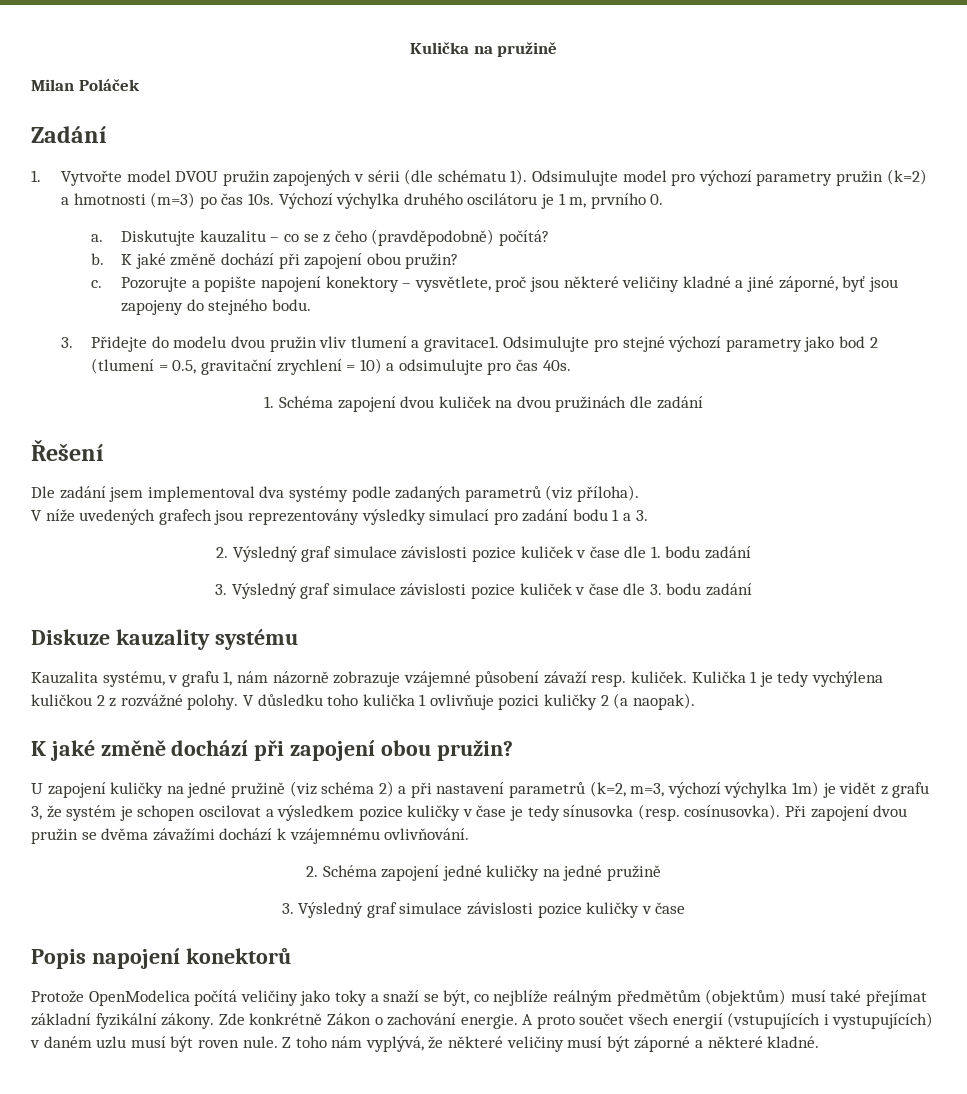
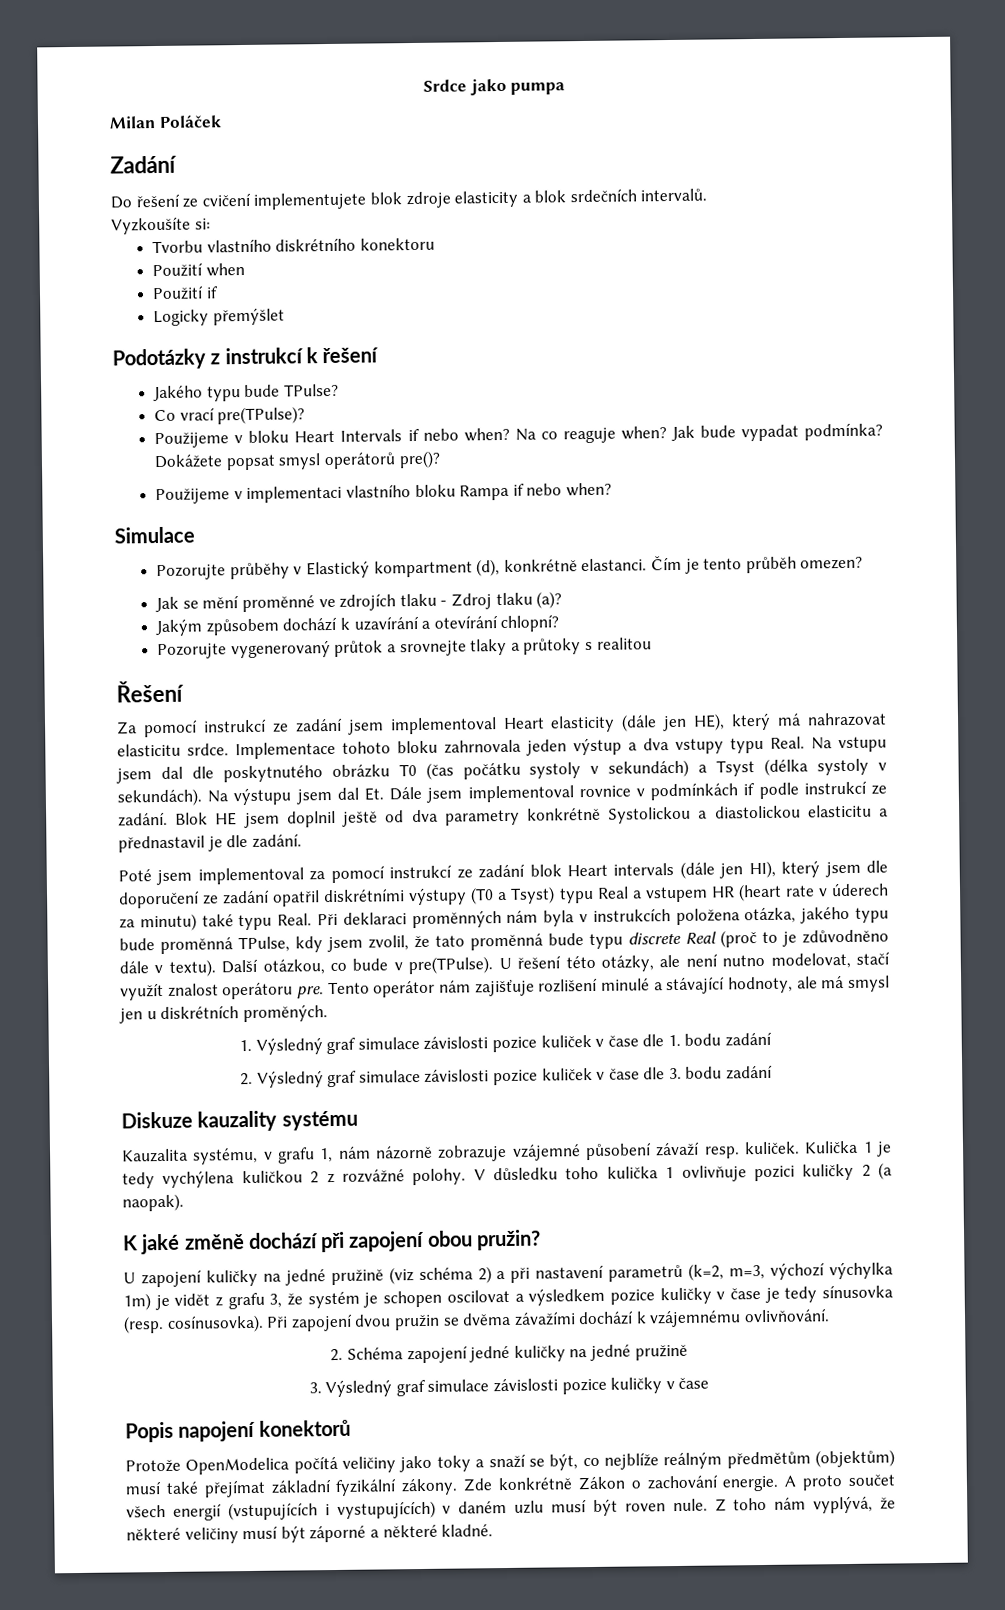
[409,42,558,57] Kulička na pružině -> [422,78,566,96] Srdce jako pumpa
[31,169,927,186] [61,192,664,209] [91,229,549,246] [91,253,459,269] [91,276,898,292] [121,299,312,315] [61,336,878,352] [91,358,571,375] [264,396,703,412] [31,439,104,461] [31,485,639,502] [31,509,648,525] [215,547,228,558] 1. Vytvořte model DVOU pružin zapojených v sérii (dle schématu 1). Odsimulujte model pro výchozí parametry pružin (k=2) a hmotnosti (m=3) po čas 10s. Výchozí výchylka druhého oscilátoru je 1 m, prvního 0. // a. Diskutujte kauzalitu – co se z čeho (pravděpodobně) počítá? // b. K jaké změně dochází při zapojení obou pružin? // c. Pozorujte a popište napojení konektory – vysvětlete, proč jsou některé veličiny kladné a jiné záporné, byť jsou zapojeny do stejného bodu. // 3. Přidejte do modelu dvou pružin vliv tlumení a gravitace1. Odsimulujte pro stejné výchozí parametry jako bod 2 (tlumení = 0.5, gravitační zrychlení = 10) a odsimulujte pro čas 40s. // 1. Schéma zapojení dvou kuliček na dvou pružinách dle zadání // Řešení // Dle zadání jsem implementoval dva systémy podle zadaných parametrů (viz příloha). // V níže uvedených grafech jsou reprezentovány výsledky simulací pro zadání bodu 1 a 3. // 2. -> [110,188,708,210] [111,216,211,235] [152,237,436,254] [152,262,245,278] [152,285,219,301] [153,307,285,327] [112,347,380,370] [153,383,340,402] [154,406,306,425] [154,422,883,449] [154,450,441,471] [155,482,612,505] [114,526,195,544] [156,555,864,581] [155,591,563,613] [155,614,560,637] [157,637,652,660] [116,680,184,703] [116,712,888,738] [117,736,887,760] [116,758,887,784] [117,780,888,807] [118,804,888,829] [118,833,302,853] [118,860,888,886] [118,882,889,909] [119,906,889,932] [119,929,889,955] [119,951,890,977] [120,975,890,1001] [119,1004,328,1024] [238,1039,252,1052] Do řešení ze cvičení implementujete blok zdroje elasticity a blok srdečních intervalů. // Vyzkoušíte si: // Tvorbu vlastního diskrétního konektoru // Použití when // Použití if // Logicky přemýšlet // Podotázky z instrukcí k řešení // Jakého typu bude TPulse? // Co vrací pre(TPulse)? // Použijeme v bloku Heart Intervals if nebo when? Na co reaguje when? Jak bude vypadat podmínka? Dokážete popsat smysl operátorů pre()? // Použijeme v implementaci vlastního bloku Rampa if nebo when? // Simulace // Pozorujte průběhy v Elastický kompartment (d), konkrétně elastanci. Čím je tento průběh omezen? // Jak se mění proměnné ve zdrojích tlaku - Zdroj tlaku (a)? // Jakým způsobem dochází k uzavírání a otevírání chlopní? // Pozorujte vygenerovaný průtok a srovnejte tlaky a průtoky s realitou // Řešení // Za pomocí instrukcí ze zadání jsem implementoval Heart elasticity (dále jen HE), který má nahrazovat elasticitu srdce. Implementace tohoto bloku zahrnovala jeden výstup a dva vstupy typu Real. Na vstupu jsem dal dle poskytnutého obrázku T0 (čas počátku systoly v sekundách) a Tsyst (délka systoly v sekundách). Na výstupu jsem dal Et. Dále jsem implementoval rovnice v podmínkách if podle instrukcí ze zadání. Blok HE jsem doplnil ještě od dva parametry konkrétně Systolickou a diastolickou elasticitu a přednastavil je dle zadání. // Poté jsem implementoval za pomocí instrukcí ze zadání blok Heart intervals (dále jen HI), který jsem dle doporučení ze zadání opatřil diskrétními výstupy (T0 a Tsyst) typu Real a vstupem HR (heart rate v úderech za minutu) také typu Real. Při deklaraci proměnných nám byla v instrukcích položena otázka, jakého typu bude proměnná TPulse, kdy jsem zvolil, že tato proměnná bude typu discrete Real (proč to je zdůvodněno dále v textu). Další otázkou, co bude v pre(TPulse). U řešení této otázky, ale není nutno modelovat, stačí využít znalost operátoru pre. Tento operátor nám zajišťuje rozlišení minulé a stávající hodnoty, ale má smysl jen u diskrétních proměných. // 1.
[214,584,227,595] 3. -> [239,1072,253,1086] 2.

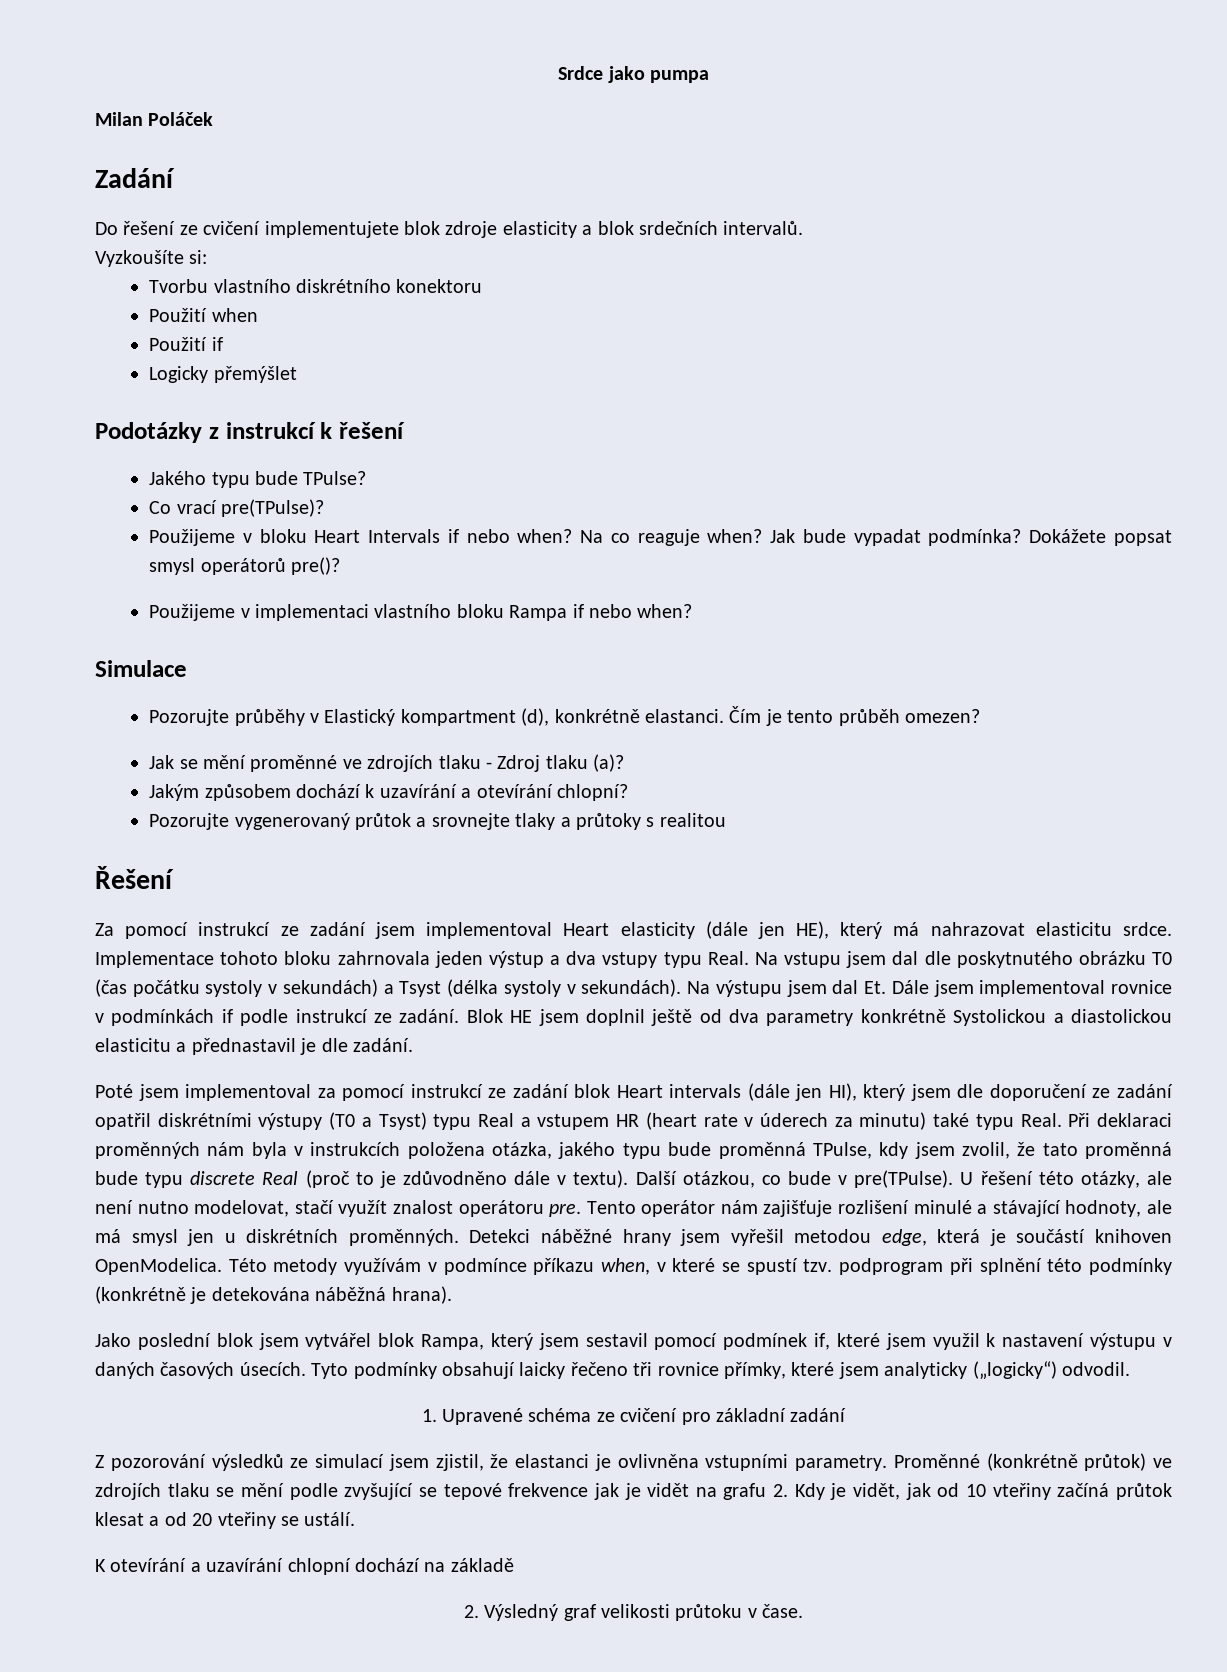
[242,1004,328,1023] [238,1031,773,1055] [239,1064,774,1088] [121,1110,358,1132] [122,1140,893,1165] [122,1162,892,1189] [122,1193,184,1212] [123,1229,541,1255] [123,1261,893,1288] [123,1284,894,1311] [123,1308,831,1334] [330,1344,688,1364] [308,1377,710,1398] [125,1419,351,1443] [125,1449,895,1475] [125,1474,895,1498] [126,1495,896,1521] [126,1524,494,1544] proměných. // 1. Výsledný graf simulace závislosti pozice kuliček v čase dle 1. bodu zadání // 2. Výsledný graf simulace závislosti pozice kuliček v čase dle 3. bodu zadání // Diskuze kauzality systému // Kauzalita systému, v grafu 1, nám názorně zobrazuje vzájemné působení závaží resp. kuliček. Kulička 1 je tedy vychýlena kuličkou 2 z rozvážné polohy. V důsledku toho kulička 1 ovlivňuje pozici kuličky 2 (a naopak). // K jaké změně dochází při zapojení obou pružin? // U zapojení kuličky na jedné pružině (viz schéma 2) a při nastavení parametrů (k=2, m=3, výchozí výchylka 1m) je vidět z grafu 3, že systém je schopen oscilovat a výsledkem pozice kuličky v čase je tedy sínusovka (resp. cosínusovka). Při zapojení dvou pružin se dvěma závažími dochází k vzájemnému ovlivňování. // 2. Schéma zapojení jedné kuličky na jedné pružině // 3. Výsledný graf simulace závislosti pozice kuličky v čase // Popis napojení konektorů // Protože OpenModelica počítá veličiny jako toky a snaží se být, co nejblíže reálným předmětům (objektům) musí také přejímat základní fyzikální zákony. Zde konkrétně Zákon o zachování energie. A proto součet všech energií (vstupujících i vystupujících) v daném uzlu musí být roven nule. Z toho nám vyplývá, že některé veličiny musí být záporné a některé kladné. -> [348,1229,1172,1246] [95,1258,1173,1275] [95,1286,452,1304] [95,1333,1172,1350] [95,1361,1130,1380] [421,1408,847,1425] [95,1453,1172,1471] [95,1483,1173,1500] [95,1512,356,1529] [95,1558,514,1575] [463,1604,804,1621] proměnných. Detekci náběžné hrany jsem vyřešil metodou edge, která je součástí knihoven OpenModelica. Této metody využívám v podmínce příkazu when, v které se spustí tzv. podprogram při splnění této podmínky (konkrétně je detekována náběžná hrana). // Jako poslední blok jsem vytvářel blok Rampa, který jsem sestavil pomocí podmínek if, které jsem využil k nastavení výstupu v daných časových úsecích. Tyto podmínky obsahují laicky řečeno tři rovnice přímky, které jsem analyticky („logicky“) odvodil. // 1. Upravené schéma ze cvičení pro základní zadání // Z pozorování výsledků ze simulací jsem zjistil, že elastanci je ovlivněna vstupními parametry. Proměnné (konkrétně průtok) ve zdrojích tlaku se mění podle zvyšující se tepové frekvence jak je vidět na grafu 2. Kdy je vidět, jak od 10 vteřiny začíná průtok klesat a od 20 vteřiny se ustálí. // K otevírání a uzavírání chlopní dochází na základě // 2. Výsledný graf velikosti průtoku v čase.

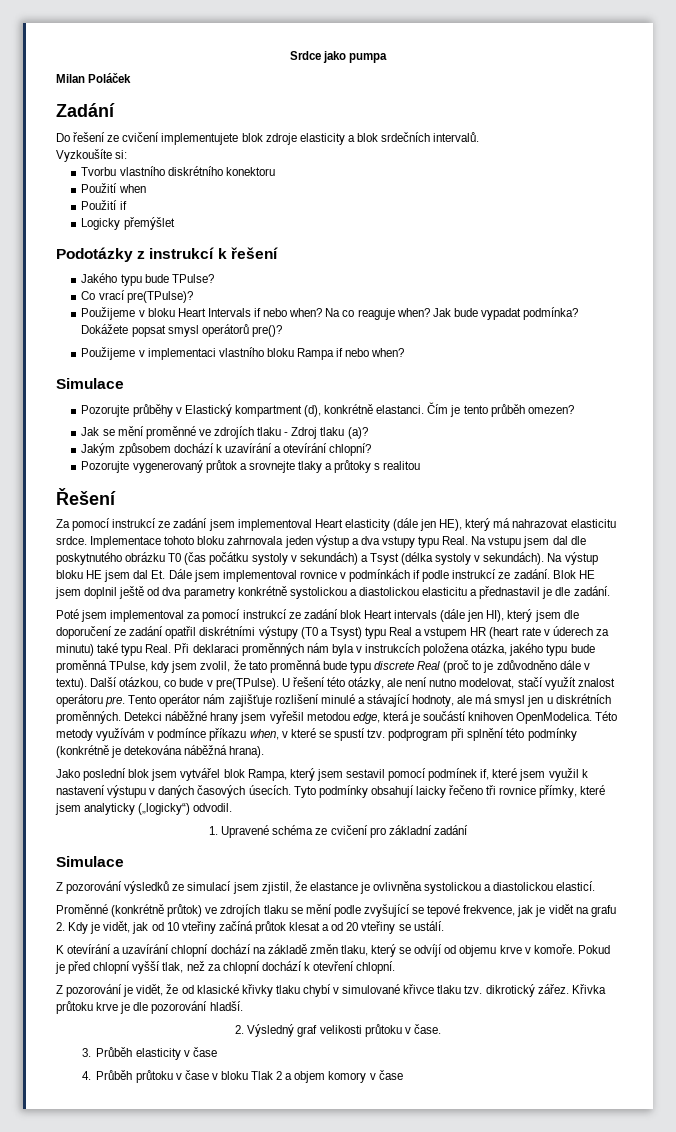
[715,980,782,997] výstupu -> [564,552,598,565] [56,570,103,579] výstup bloku HE
[953,1009,1047,1026] Systolickou -> [289,587,347,599] systolickou
(847, 1415) none -> [56,856,124,867] // Simulace
[515,1454,589,1468] elastanci -> [309,882,358,891] elastance
[705,1454,887,1471] vstupními parametry. -> [424,881,596,894] systolickou a diastolickou elasticí. //
[508,1483,589,1497] frekvence -> [463,905,516,916] frekvence,
(514, 1565) none -> [309,944,610,957] [55,961,396,974] [56,984,606,997] [56,1001,243,1014] změn tlaku, který se odvíjí od objemu krve v komoře. Pokud je před chlopní vyšší tlak, než za chlopní dochází k otevření chlopní. // Z pozorování je vidět, že od klasické křivky tlaku chybí v simulované křivce tlaku tzv. dikrotický zářez. Křivka průtoku krve je dle pozorování hladší.
(804, 1611) none -> [81,1047,217,1060] [81,1070,403,1083] // 3. Průběh elasticity v čase // 4. Průběh průtoku v čase v bloku Tlak 2 a objem komory v čase

